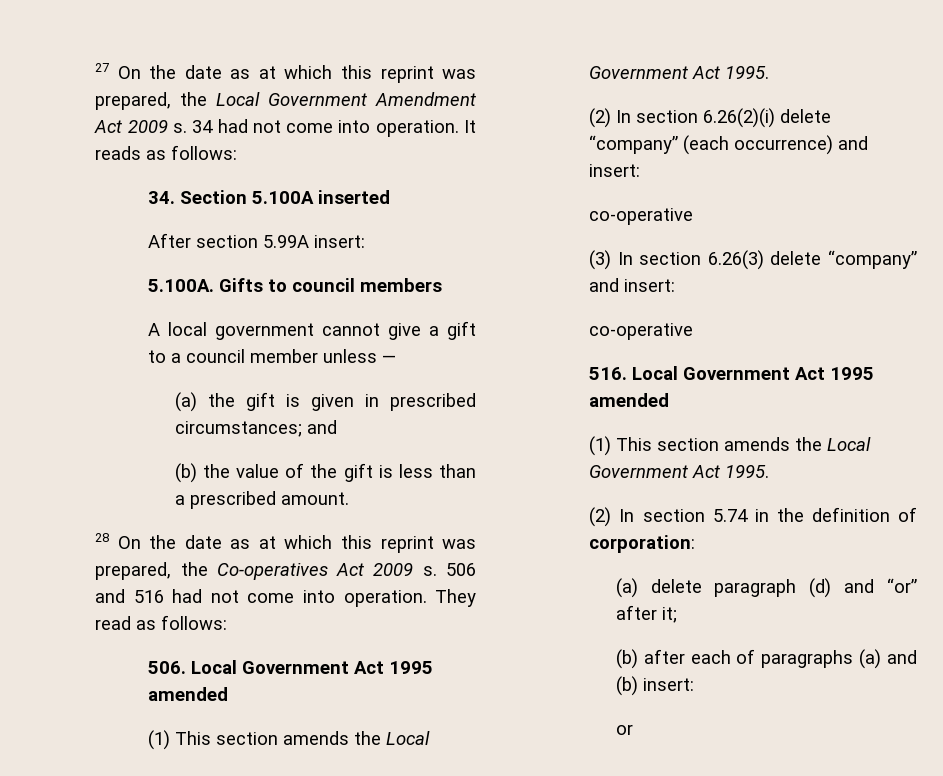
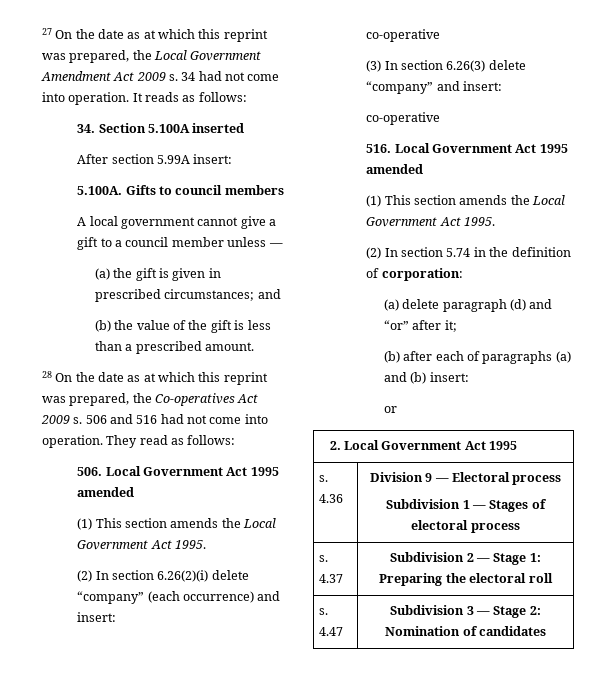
(633, 729) none -> [329,440,518,450] [318,475,328,482] [318,494,343,503] [369,472,562,485] [386,499,547,512] [411,520,520,533] [318,555,328,562] [318,574,343,583] [390,552,541,565] [379,573,553,586] [318,608,328,615] [318,627,343,636] [390,605,541,618] [385,626,546,636] // 2. Local Government Act 1995 // s. 4.36 | Division 9 — Electoral process // Subdivision 1 — Stages of electoral process // s. 4.37 | Subdivision 2 — Stage 1: Preparing the electoral roll // s. 4.47 | Subdivision 3 — Stage 2: Nomination of candidates

